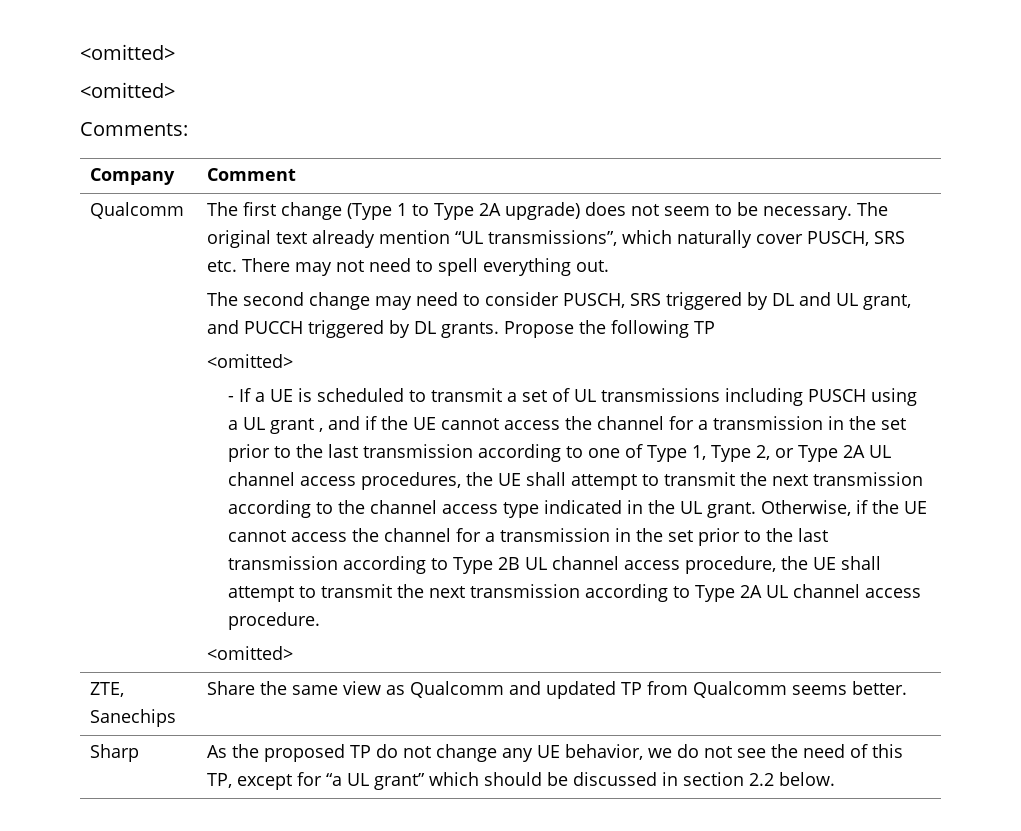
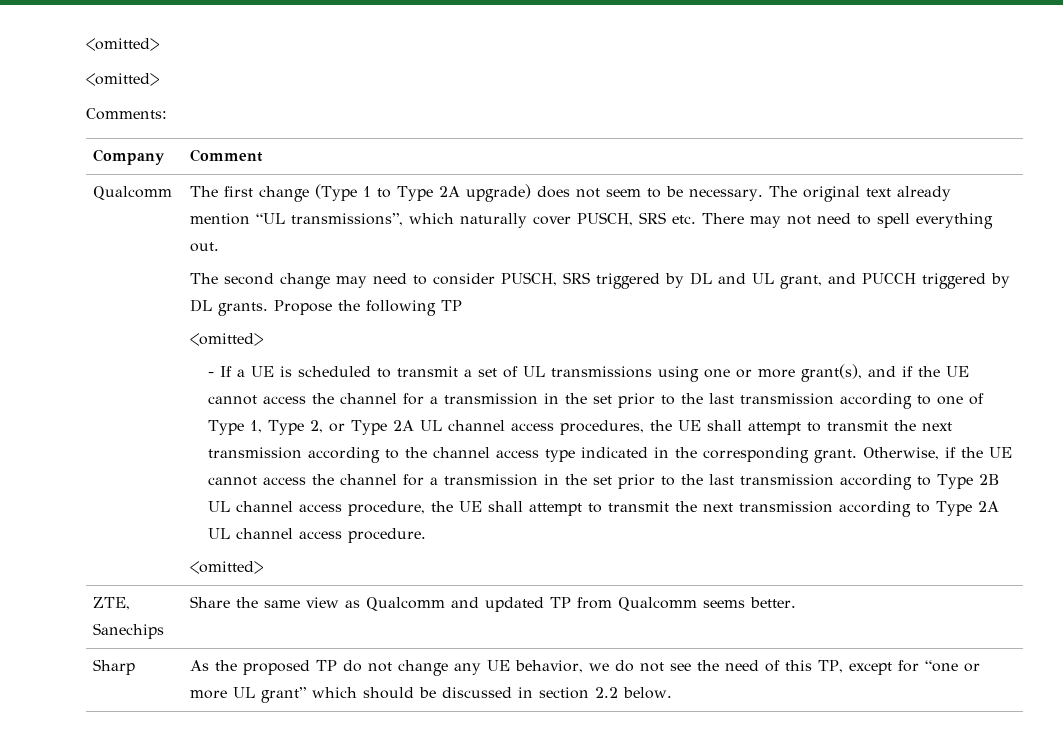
[725,388,918,406] [228,417,324,434] including PUSCH using a UL grant , -> [657,364,862,382] using one or more grant(s),
[680,501,703,514] UL -> [702,447,809,463] corresponding
[326,773,343,786] “a -> [925,660,981,672] [190,690,228,699] “one or more

